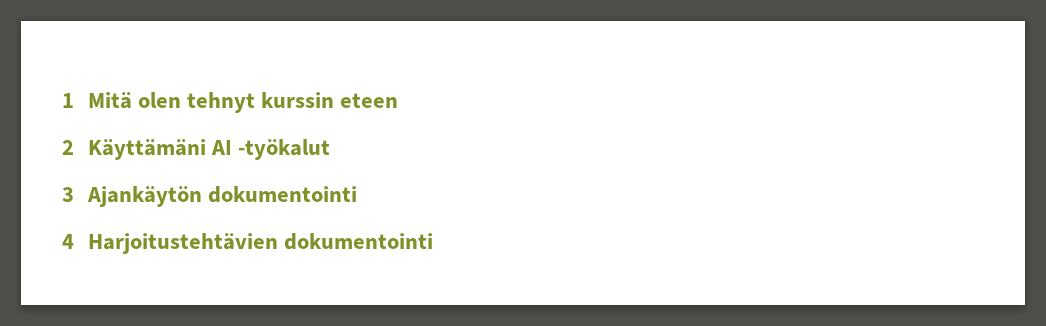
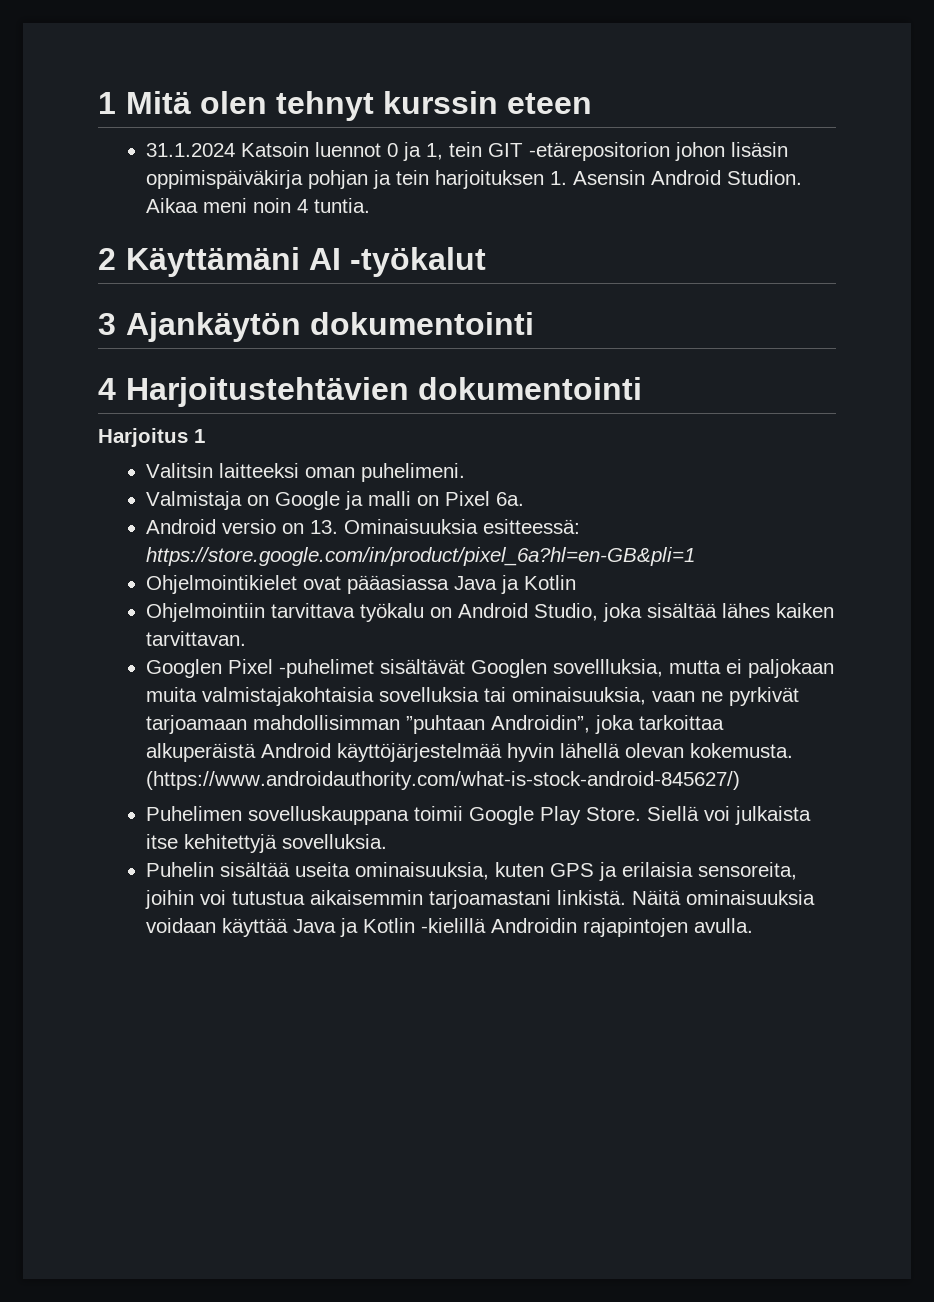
(399, 100) none -> [146,142,789,161] [146,170,803,189] [146,198,371,213] // 31.1.2024 Katsoin luennot 0 ja 1, tein GIT -etärepositorion johon lisäsin oppimispäiväkirja pohjan ja tein harjoituksen 1. Asensin Android Studion. Aikaa meni noin 4 tuntia.
(434, 241) none -> [98,428,205,447] [146,463,466,482] [146,491,525,510] [146,519,581,534] [146,547,696,566] [146,575,577,594] [146,603,835,622] [146,631,247,646] [146,659,835,678] [146,687,800,706] [146,715,725,734] [146,743,794,762] [146,771,741,790] [146,806,812,825] [146,834,388,853] [146,862,798,881] [145,890,816,909] [146,918,754,937] // Harjoitus 1 // Valitsin laitteeksi oman puhelimeni. // Valmistaja on Google ja malli on Pixel 6a. // Android versio on 13. Ominaisuuksia esitteessä: https://store.google.com/in/product/pixel_6a?hl=en-GB&pli=1 // Ohjelmointikielet ovat pääasiassa Java ja Kotlin // Ohjelmointiin tarvittava työkalu on Android Studio, joka sisältää lähes kaiken tarvittavan. // Googlen Pixel -puhelimet sisältävät Googlen sovellluksia, mutta ei paljokaan muita valmistajakohtaisia sovelluksia tai ominaisuuksia, vaan ne pyrkivät tarjoamaan mahdollisimman ”puhtaan Androidin”, joka tarkoittaa alkuperäistä Android käyttöjärjestelmää hyvin lähellä olevan kokemusta. (https://www.androidauthority.com/what-is-stock-android-845627/) // Puhelimen sovelluskauppana toimii Google Play Store. Siellä voi julkaista itse kehitettyjä sovelluksia. // Puhelin sisältää useita ominaisuuksia, kuten GPS ja erilaisia sensoreita, joihin voi tutustua aikaisemmin tarjoamastani linkistä. Näitä ominaisuuksia voidaan käyttää Java ja Kotlin -kielillä Androidin rajapintojen avulla.

